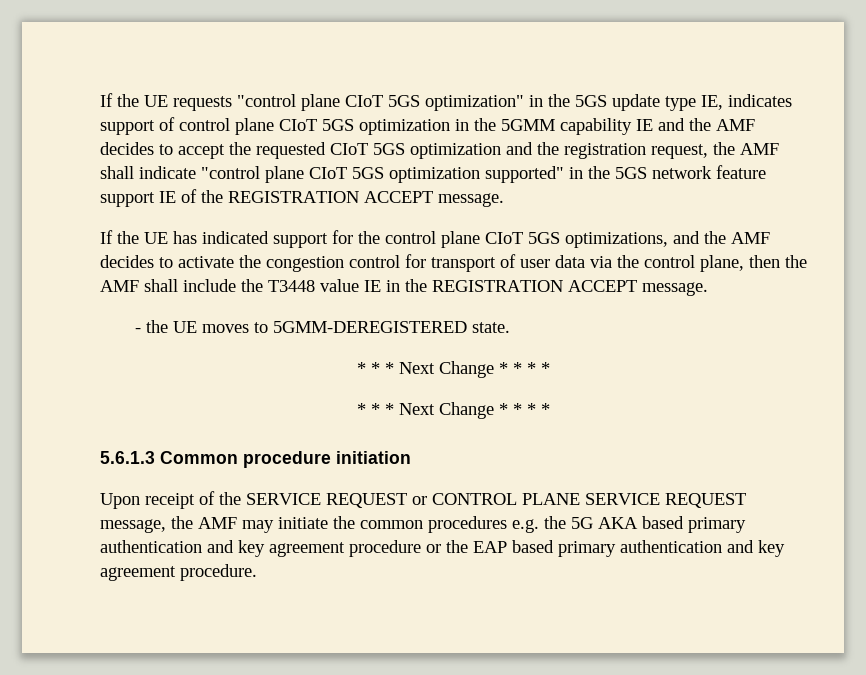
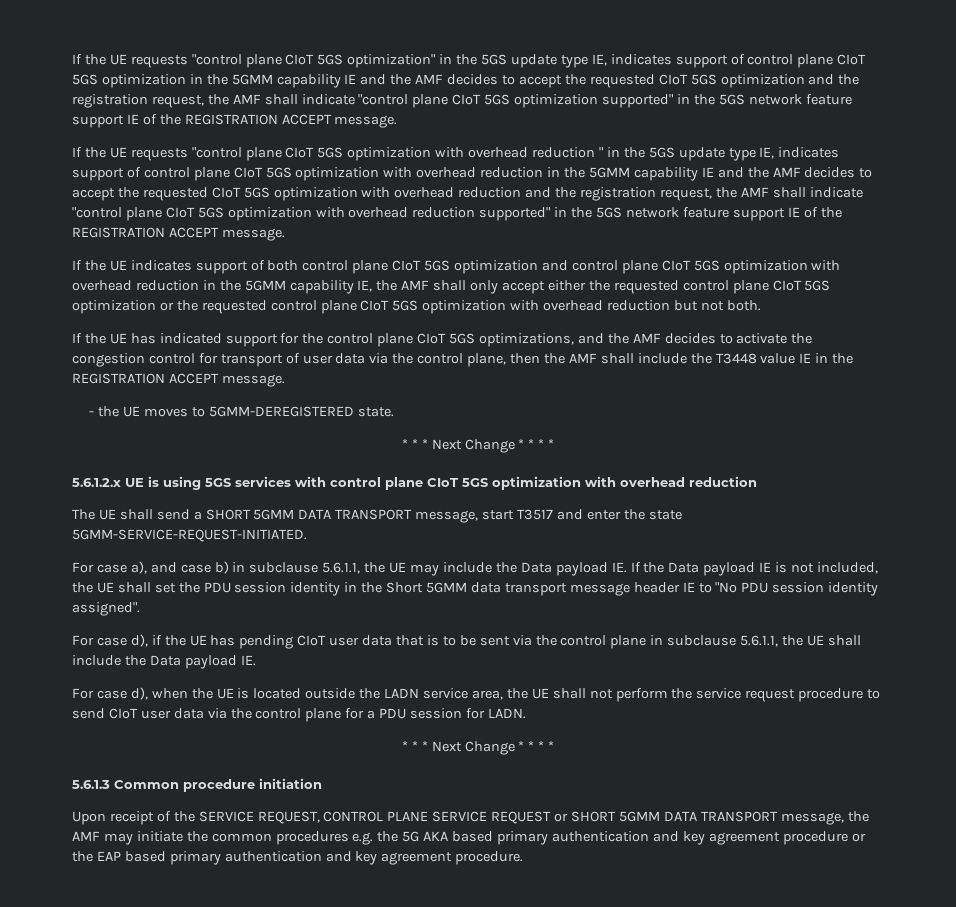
(504, 200) none -> [72,147,840,161] [72,167,873,181] [72,187,863,201] [72,207,842,221] [72,227,285,241] [72,260,841,274] [72,280,831,294] [72,300,761,314] // If the UE requests "control plane CIoT 5GS optimization with overhead reduction " in the 5GS update type IE, indicates support of control plane CIoT 5GS optimization with overhead reduction in the 5GMM capability IE and the AMF decides to accept the requested CIoT 5GS optimization with overhead reduction and the registration request, the AMF shall indicate "control plane CIoT 5GS optimization with overhead reduction supported" in the 5GS network feature support IE of the REGISTRATION ACCEPT message. // If the UE indicates support of both control plane CIoT 5GS optimization and control plane CIoT 5GS optimization with overhead reduction in the 5GMM capability IE, the AMF shall only accept either the requested control plane CIoT 5GS optimization or the requested control plane CIoT 5GS optimization with overhead reduction but not both.
(550, 368) none -> [72,476,757,490] [72,509,682,523] [72,529,307,542] [72,561,878,576] [72,582,879,596] [72,602,140,616] [72,634,861,649] [72,655,256,669] [72,687,881,702] [72,708,526,722] // 5.6.1.2.x UE is using 5GS services with control plane CIoT 5GS optimization with overhead reduction // The UE shall send a SHORT 5GMM DATA TRANSPORT message, start T3517 and enter the state 5GMM-SERVICE-REQUEST-INITIATED. // For case a), and case b) in subclause 5.6.1.1, the UE may include the Data payload IE. If the Data payload IE is not included, the UE shall set the PDU session identity in the Short 5GMM data transport message header IE to "No PDU session identity assigned". // For case d), if the UE has pending CIoT user data that is to be sent via the control plane in subclause 5.6.1.1, the UE shall include the Data payload IE. // For case d), when the UE is located outside the LADN service area, the UE shall not perform the service request procedure to send CIoT user data via the control plane for a PDU session for LADN.
[326,493,427,508] REQUEST or -> [257,811,320,824] REQUEST,
(746, 500) none -> [554,811,778,822] or SHORT 5GMM DATA TRANSPORT

